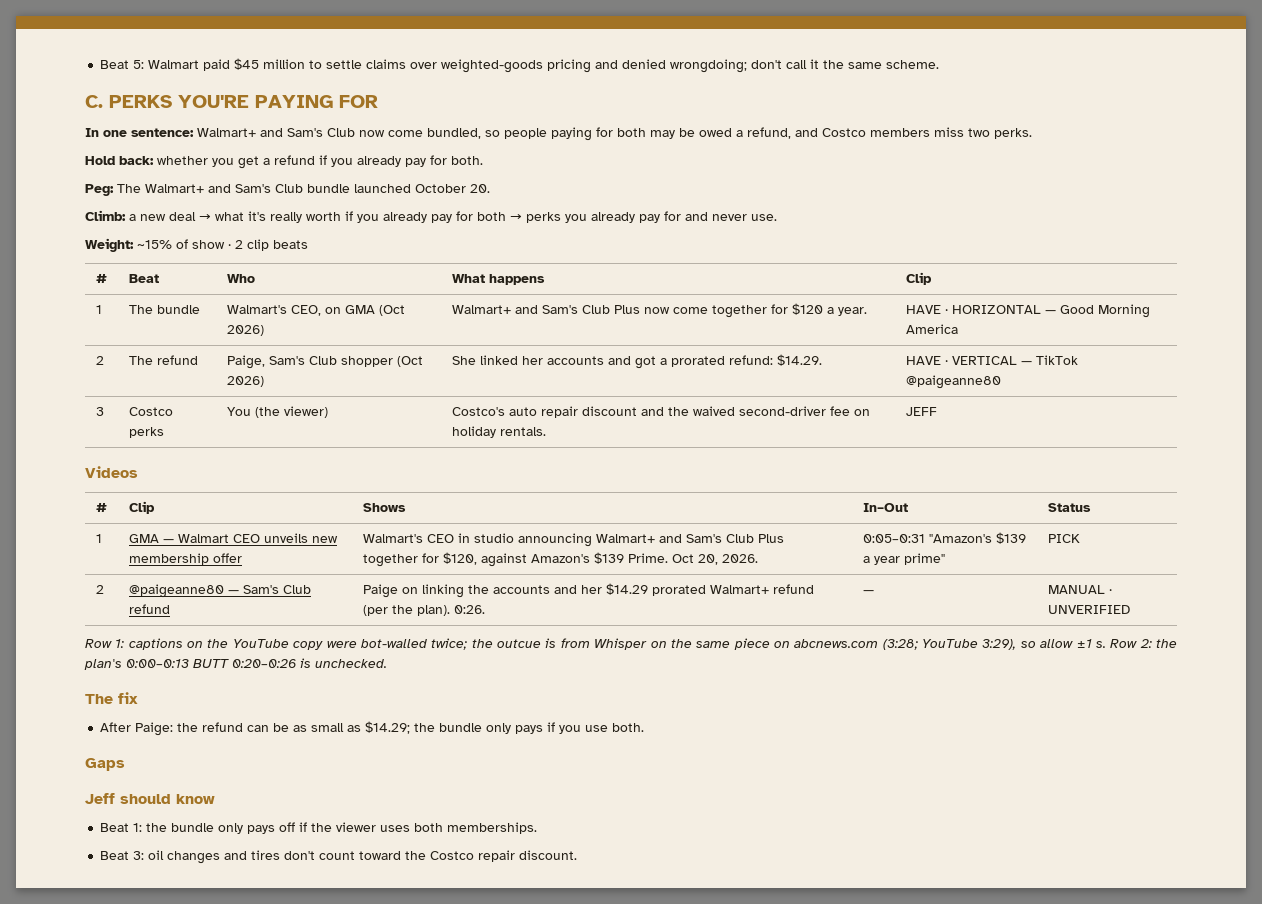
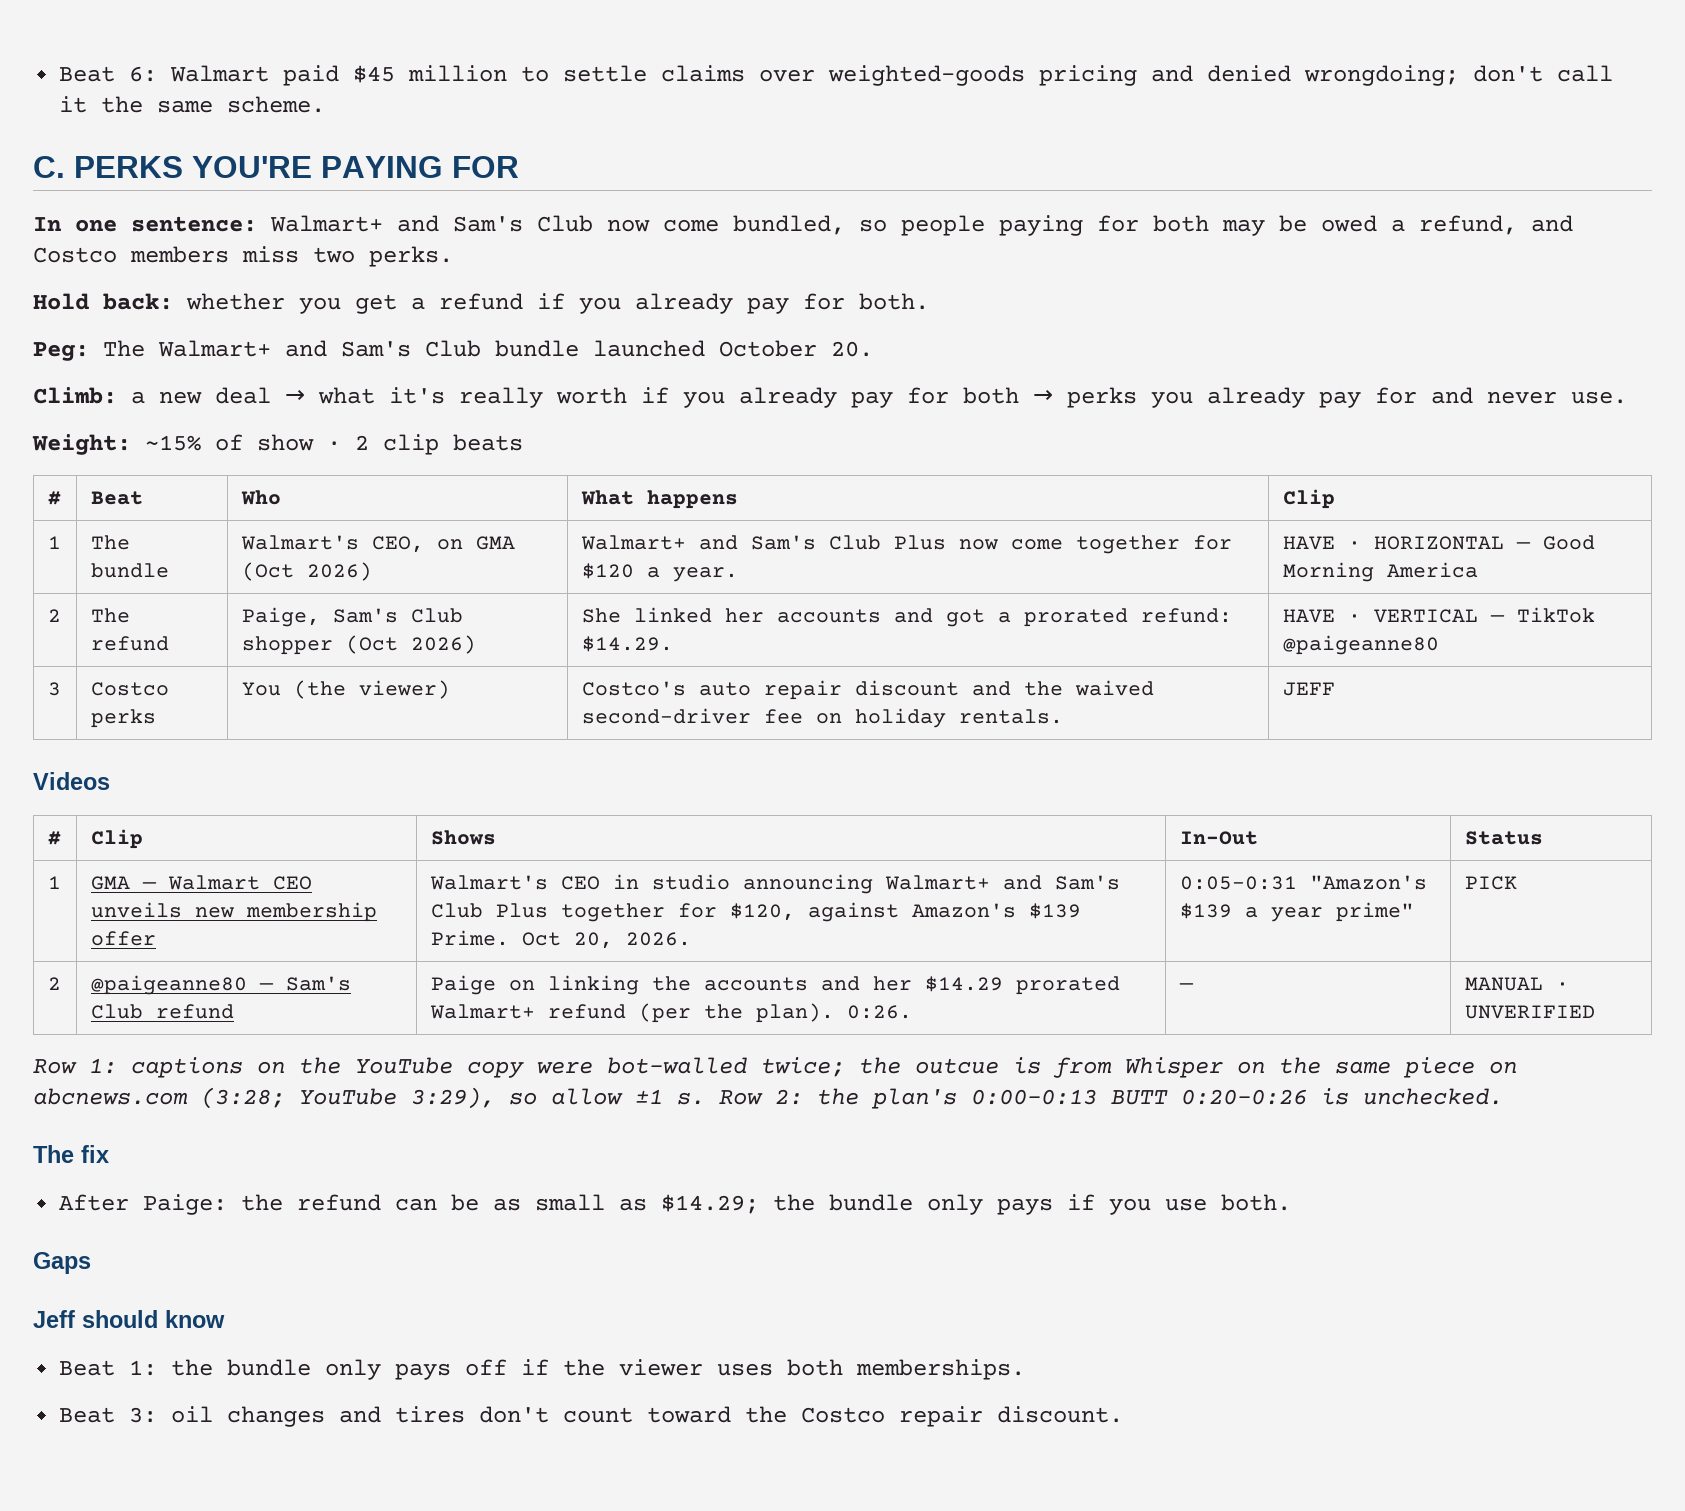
[100,60,145,69] Beat 5: -> [59,66,158,82] Beat 6:

